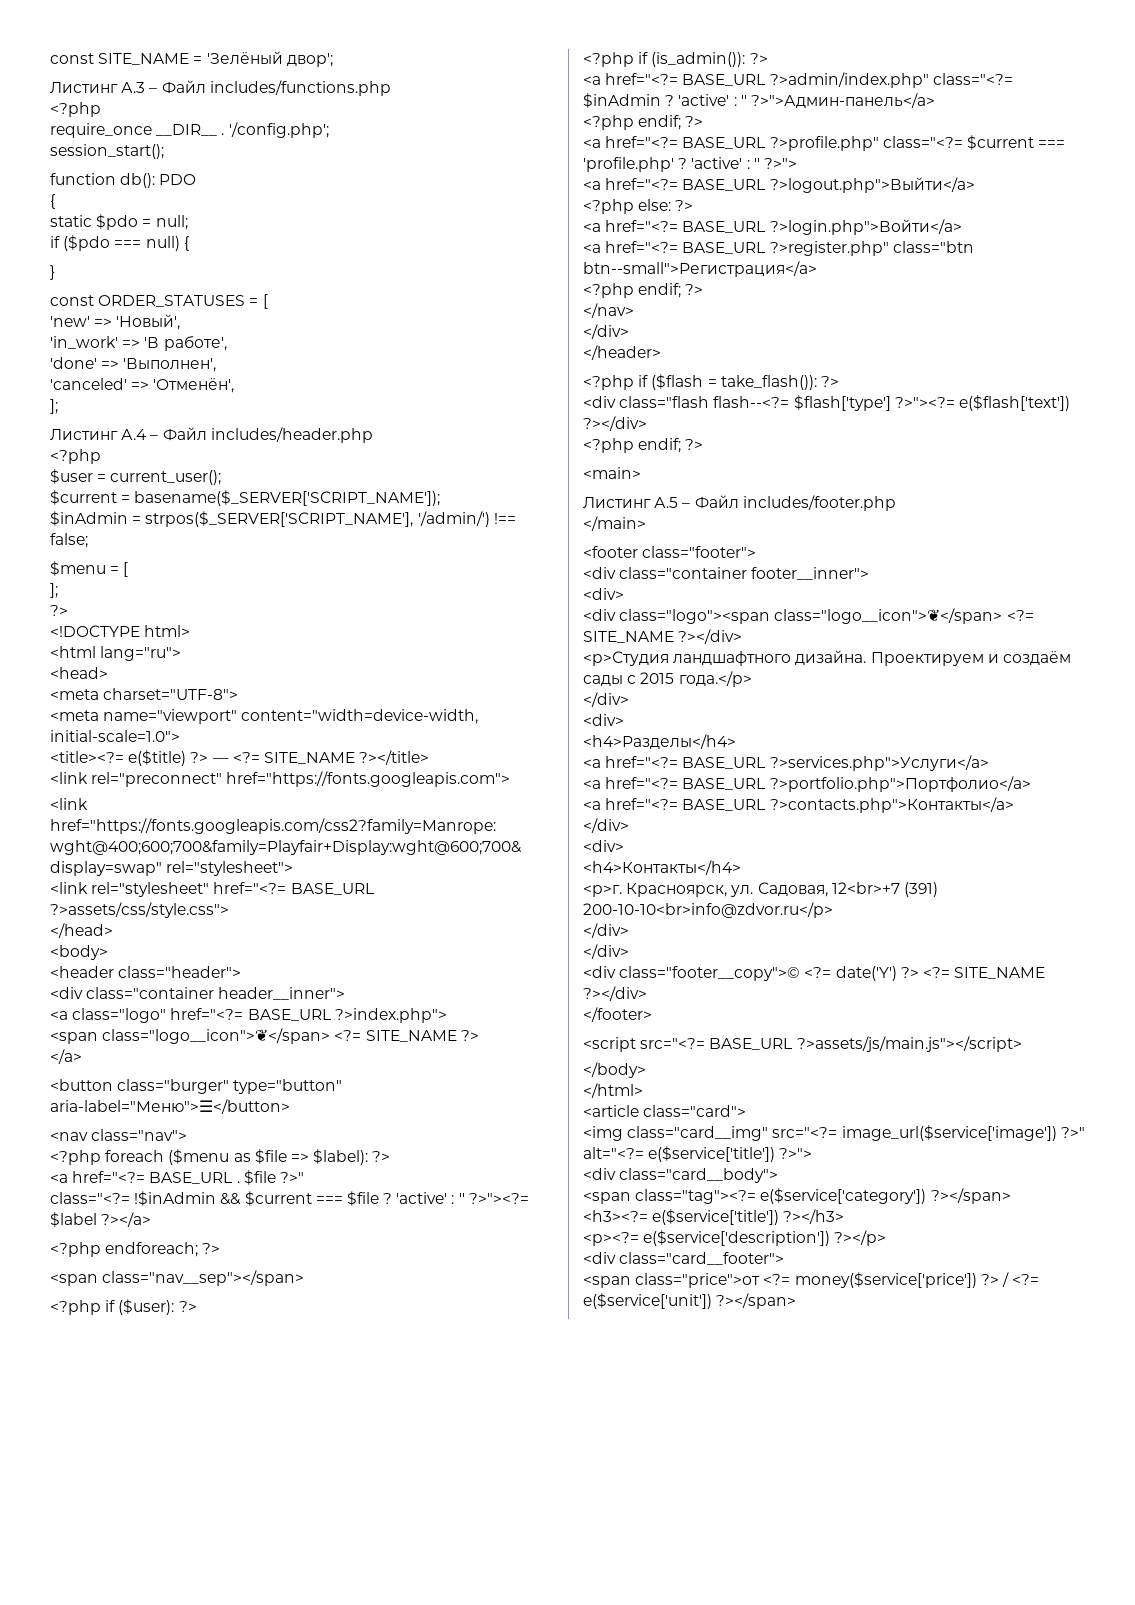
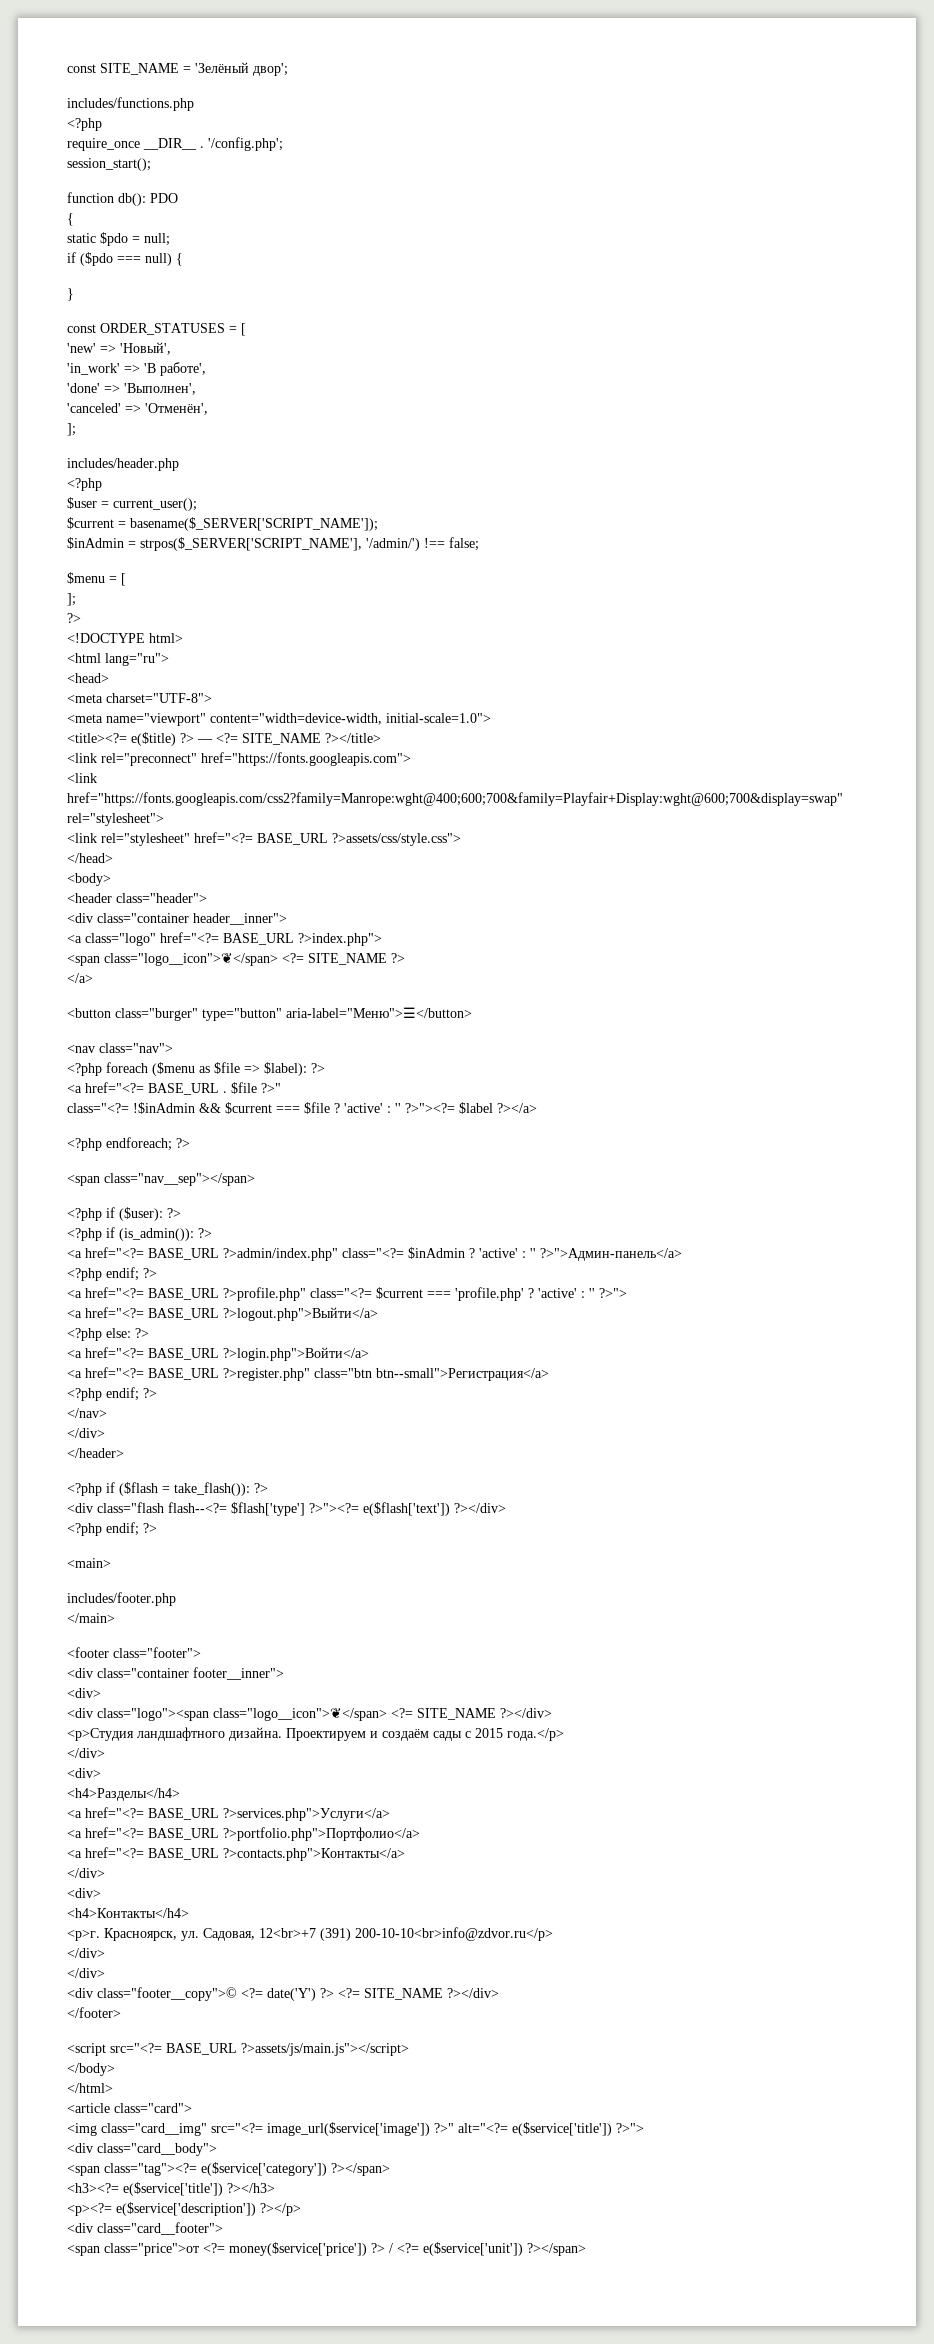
[50,80,206,94] Листинг А.3 – Файл -> (288, 69) none
[50,427,207,441] Листинг А.4 – Файл -> (76, 429) none
[583,495,739,509] Листинг А.5 – Файл -> (111, 1563) none

